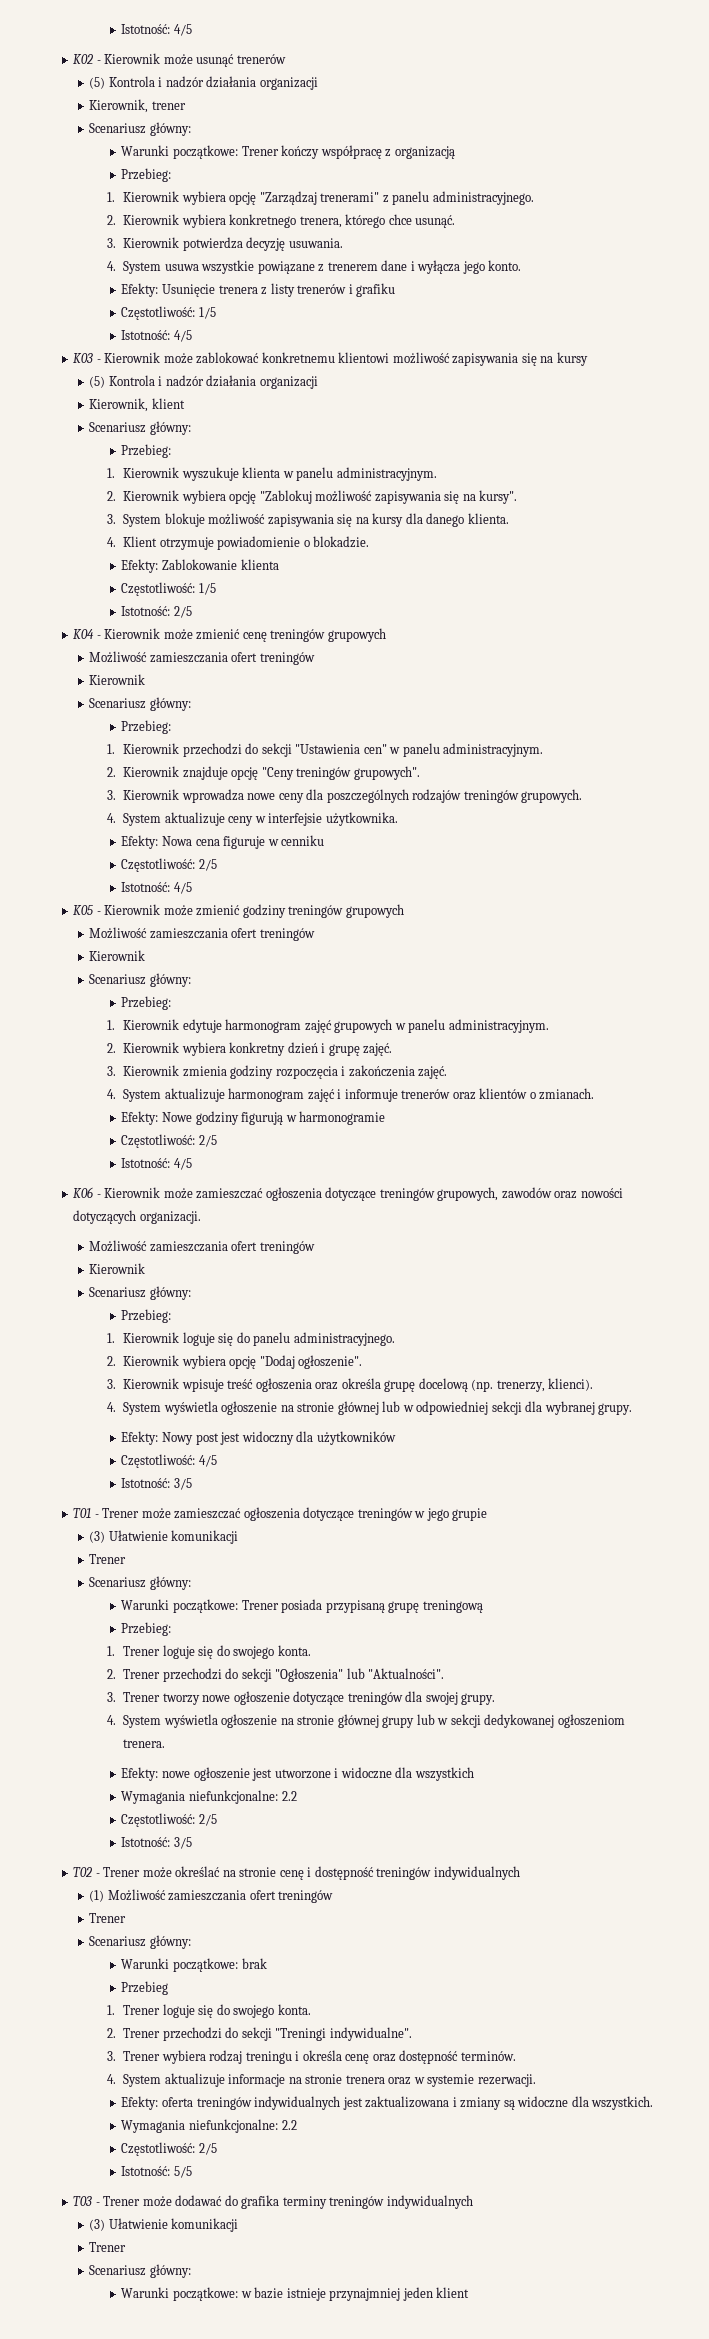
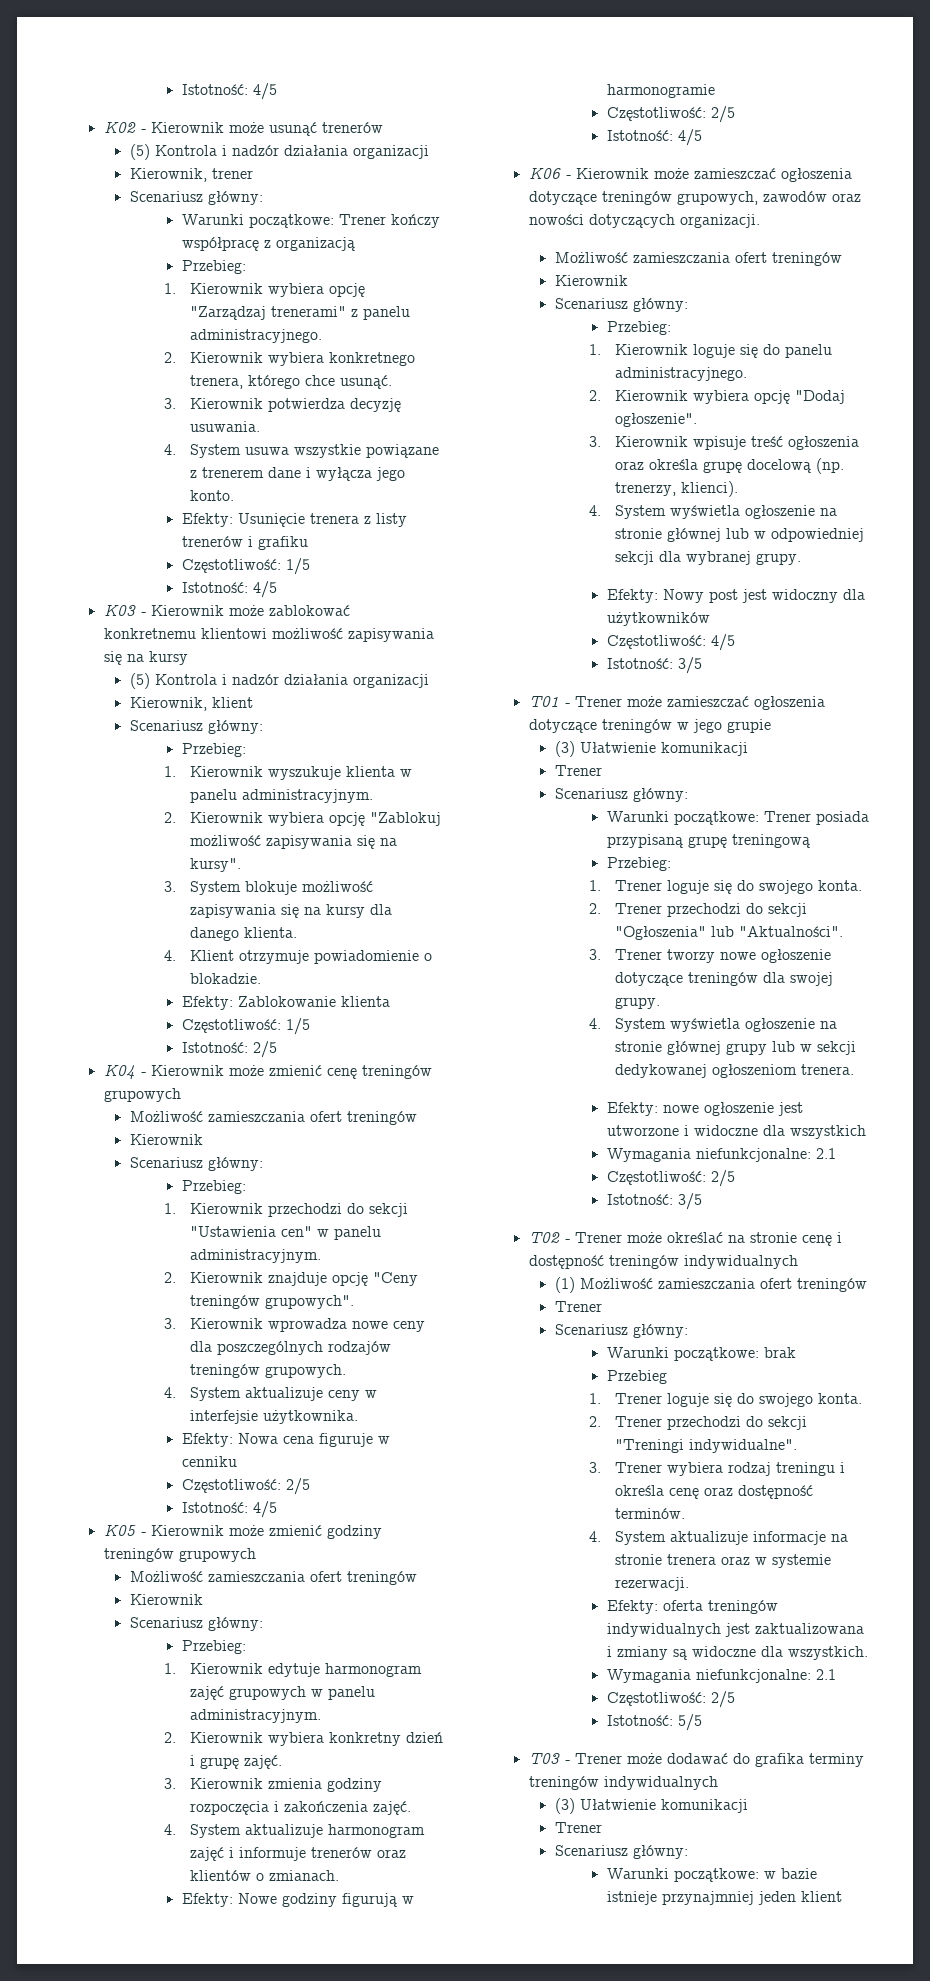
[281,1791,297,1801] 2.2 -> [815,1148,836,1159] 2.1
[281,2120,297,2130] 2.2 -> [815,1669,836,1680] 2.1

